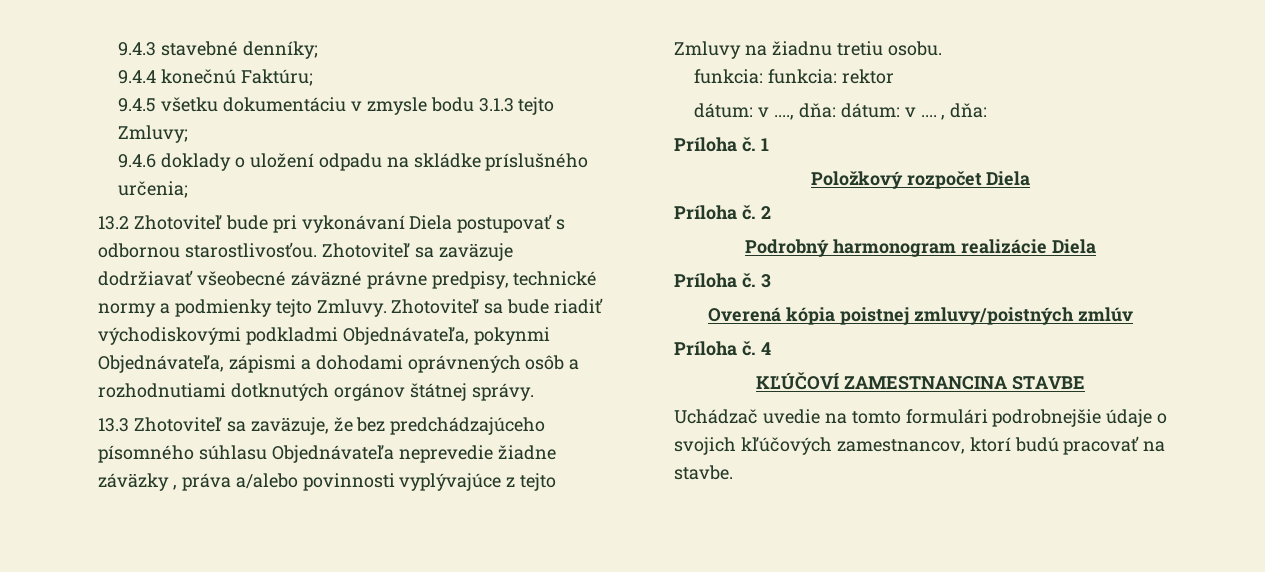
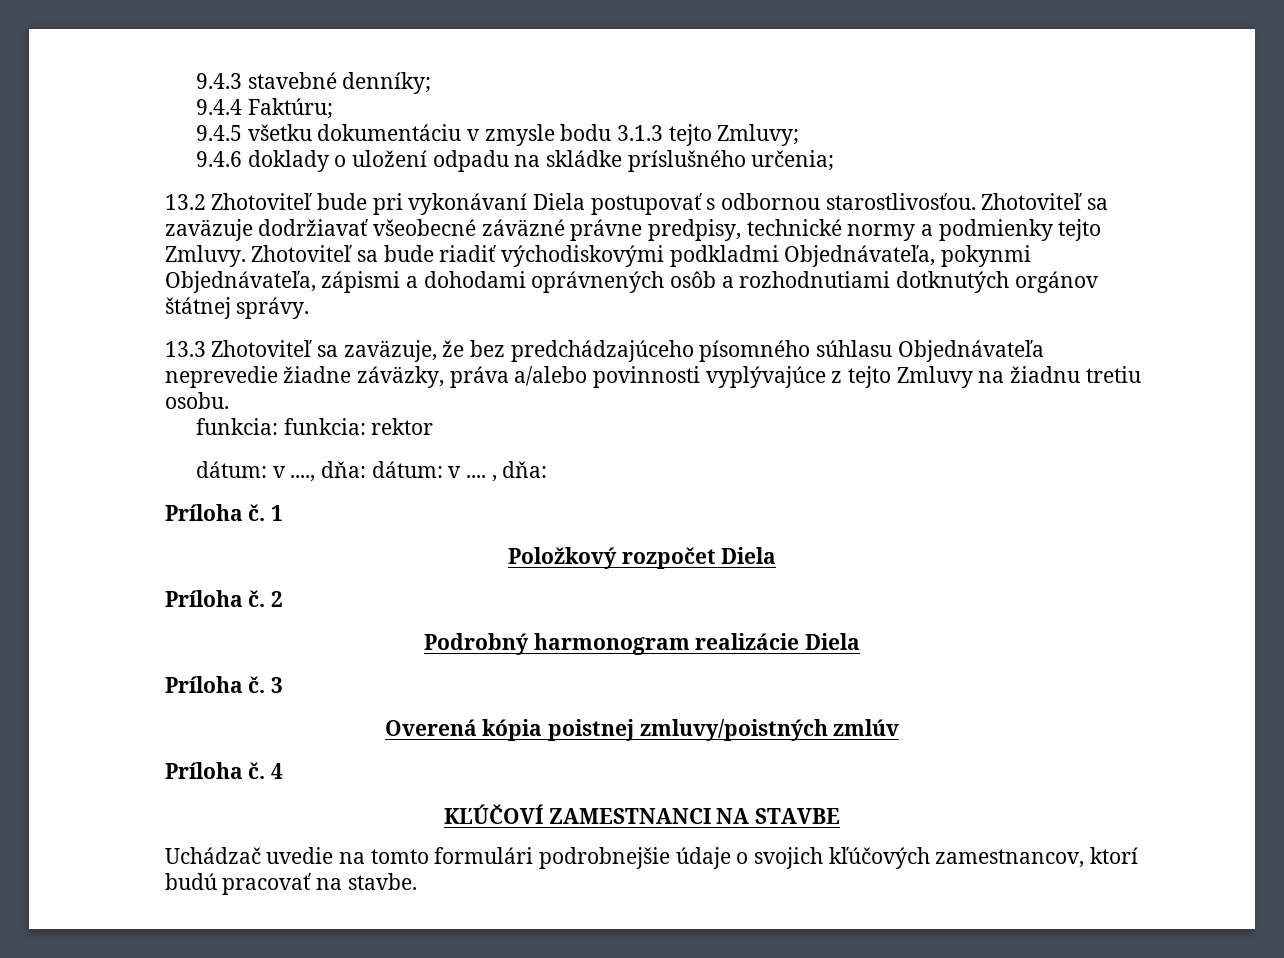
[161,69,237,84] konečnú -> (243, 107) none
[98,473,178,491] záväzky , -> [356,366,444,388] záväzky,
[844,376,1007,390] ZAMESTNANCINA -> [548,808,750,824] ZAMESTNANCI NA

